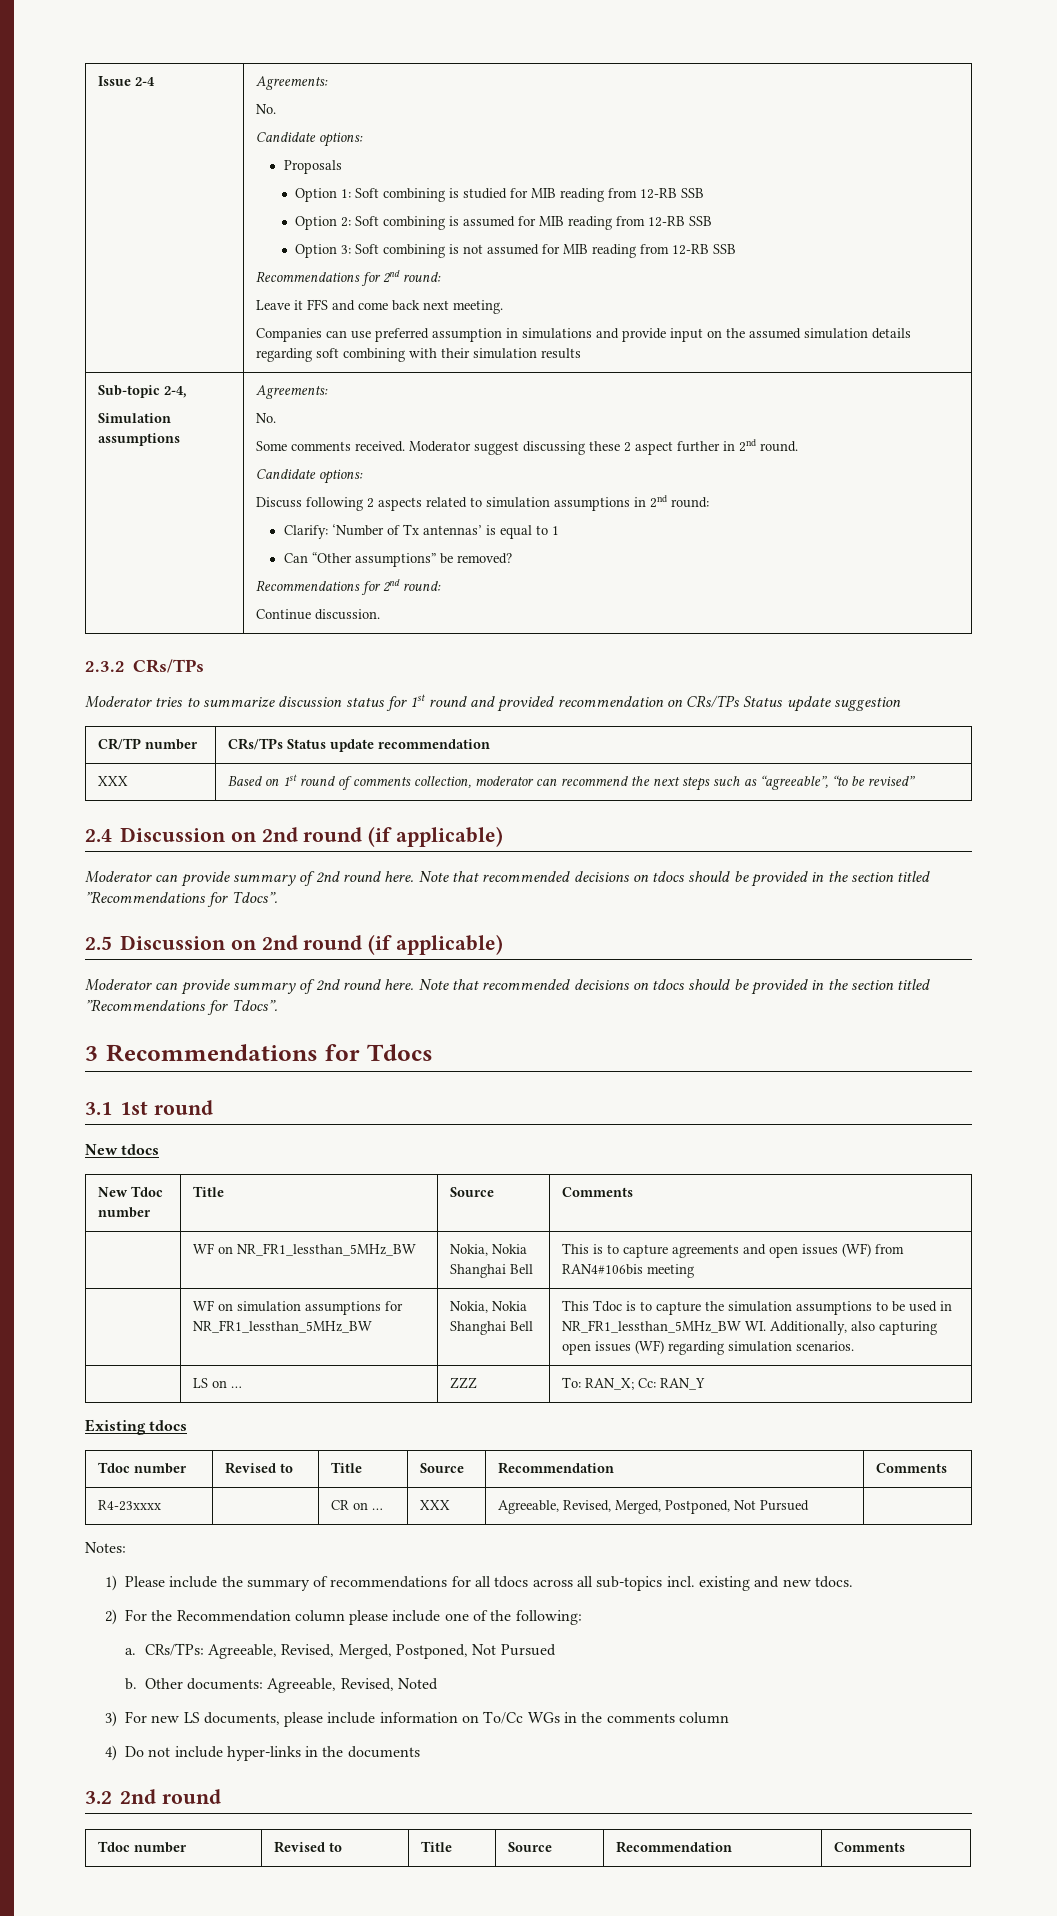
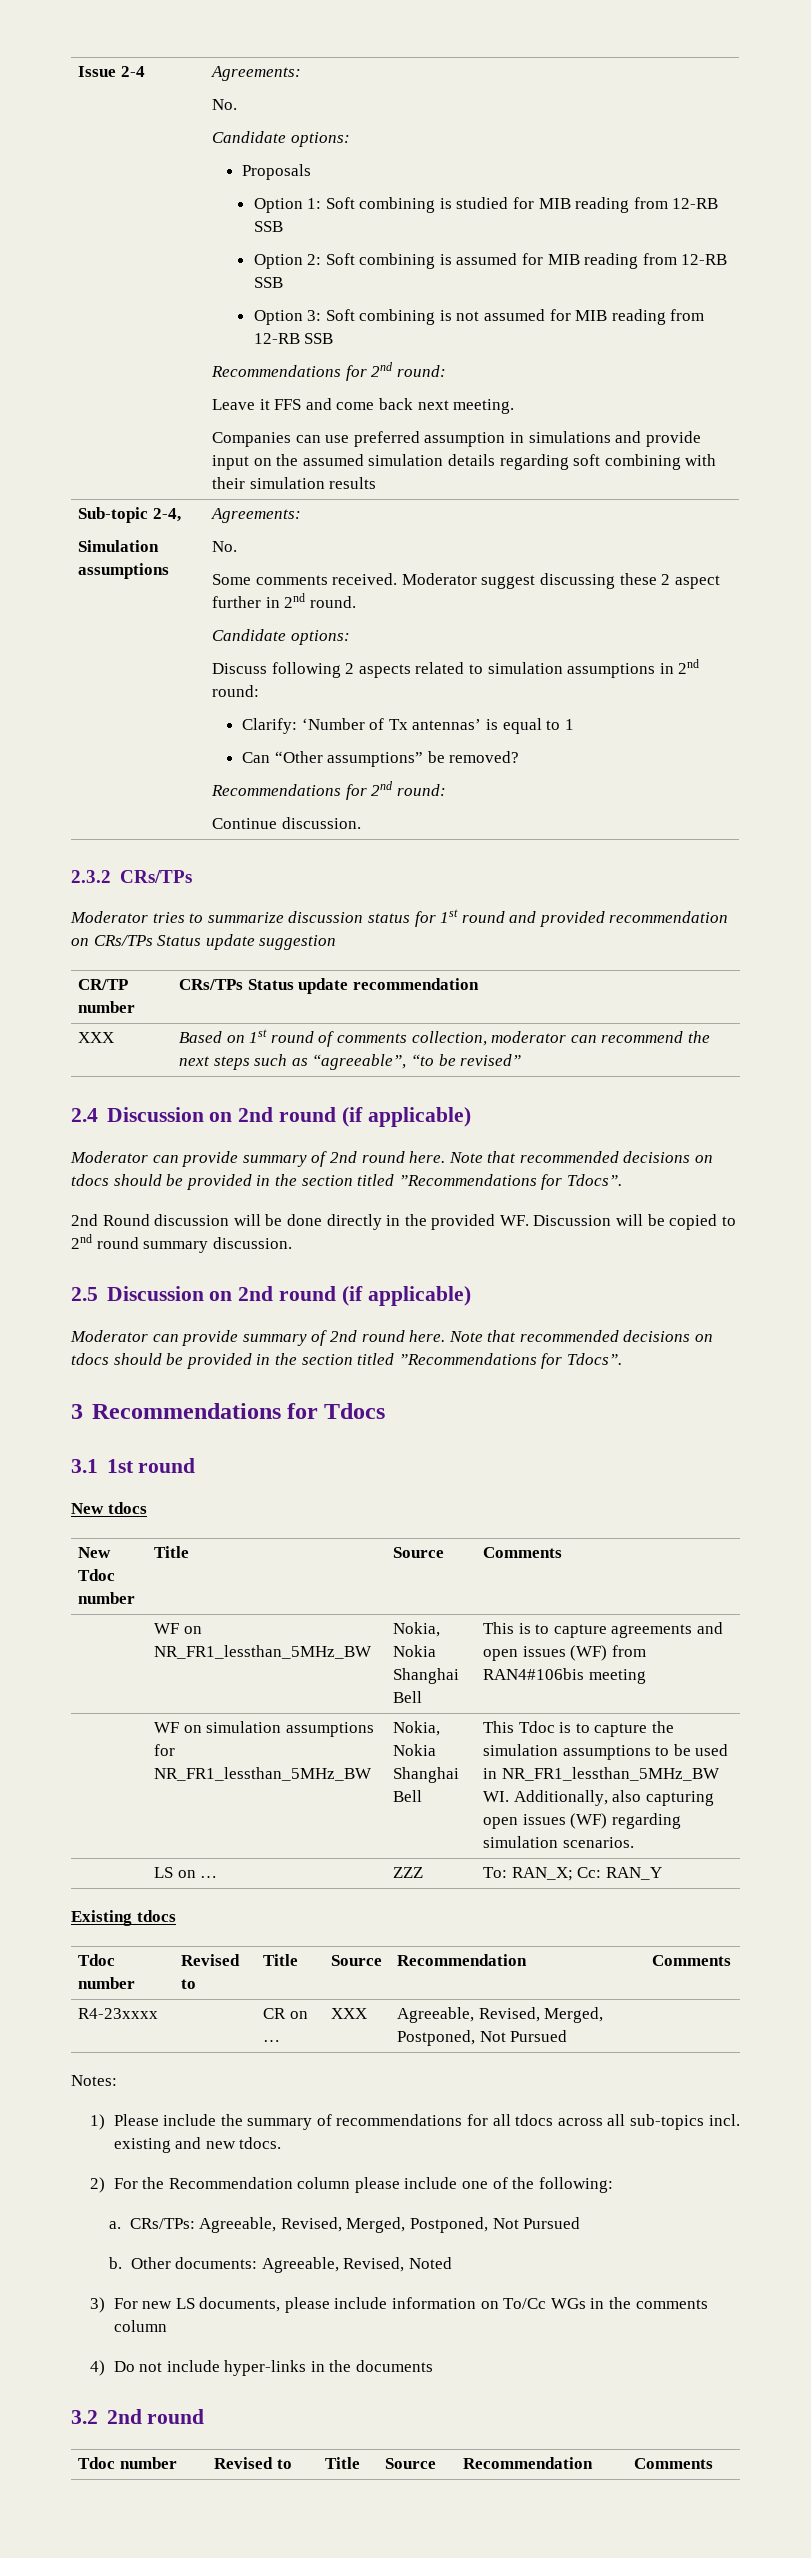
(278, 897) none -> [71,1214,736,1230] [71,1234,292,1253] // 2nd Round discussion will be done directly in the provided WF. Discussion will be copied to 2nd round summary discussion.

